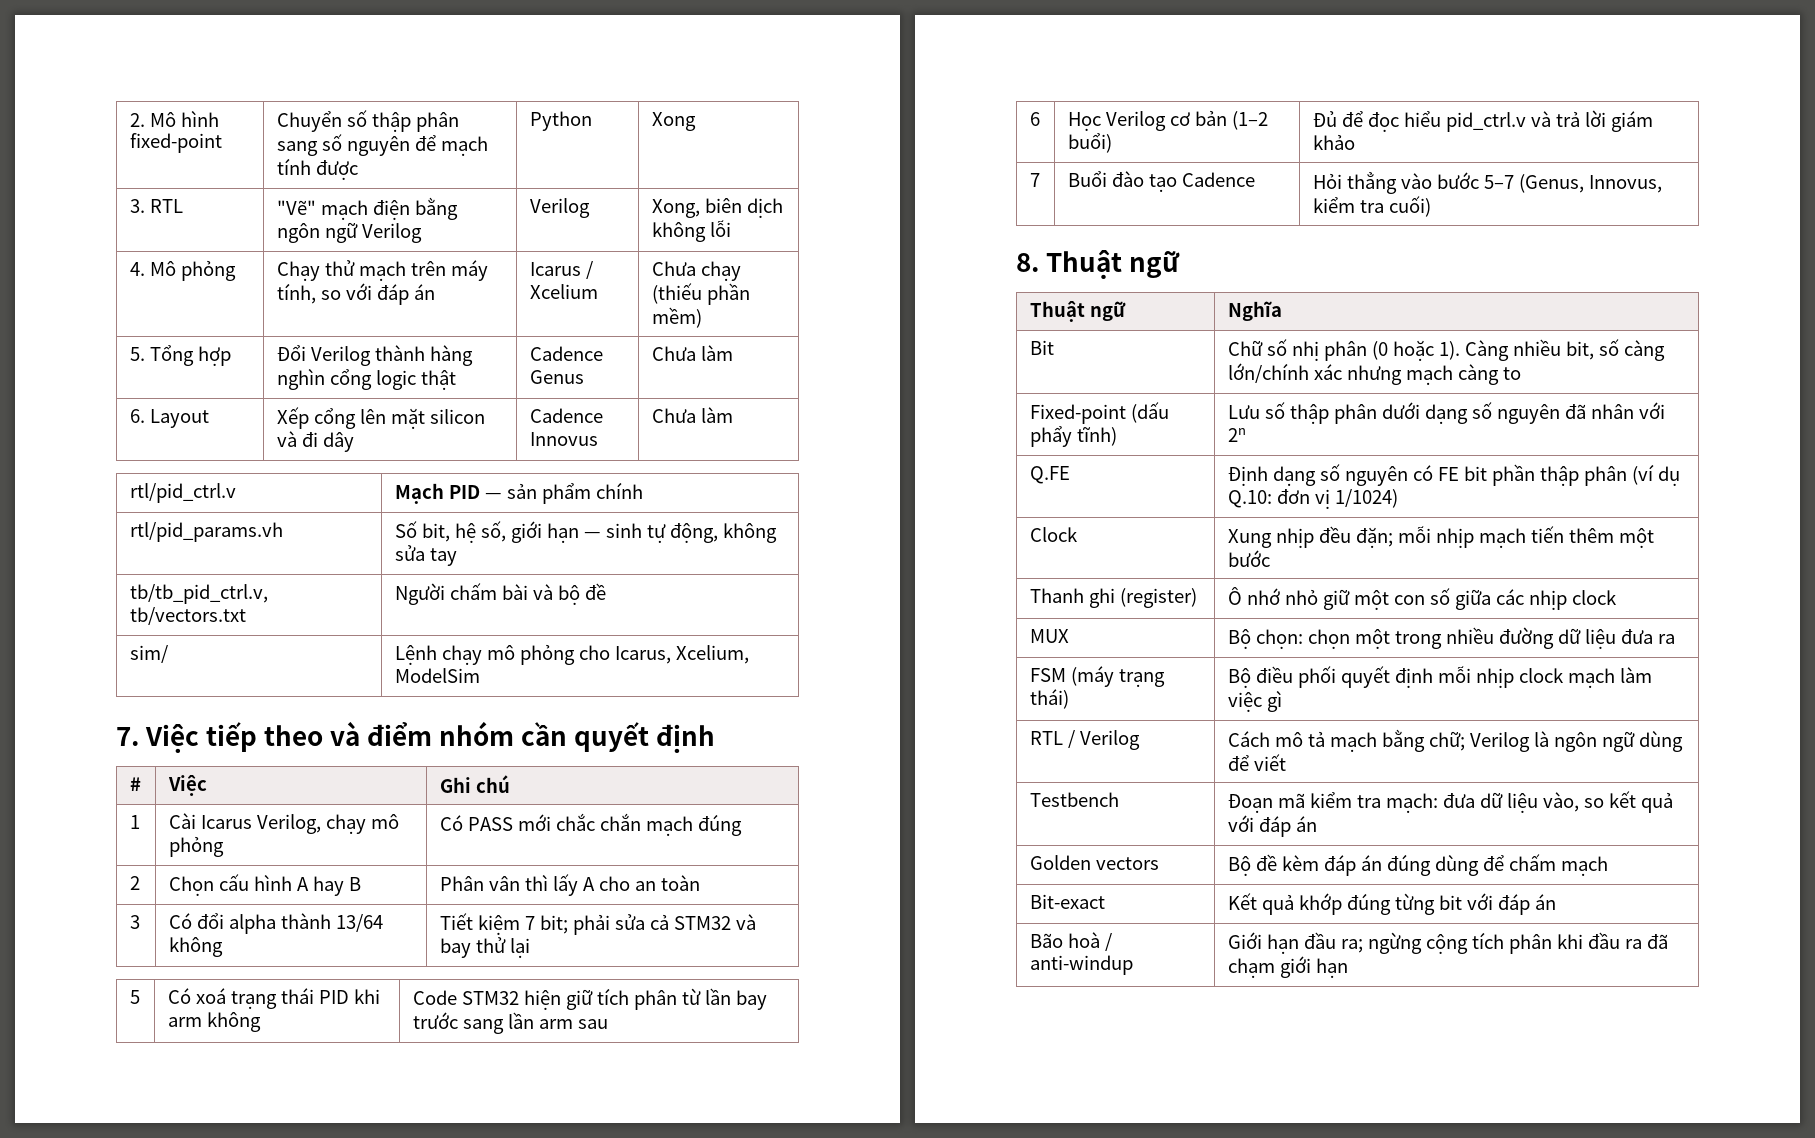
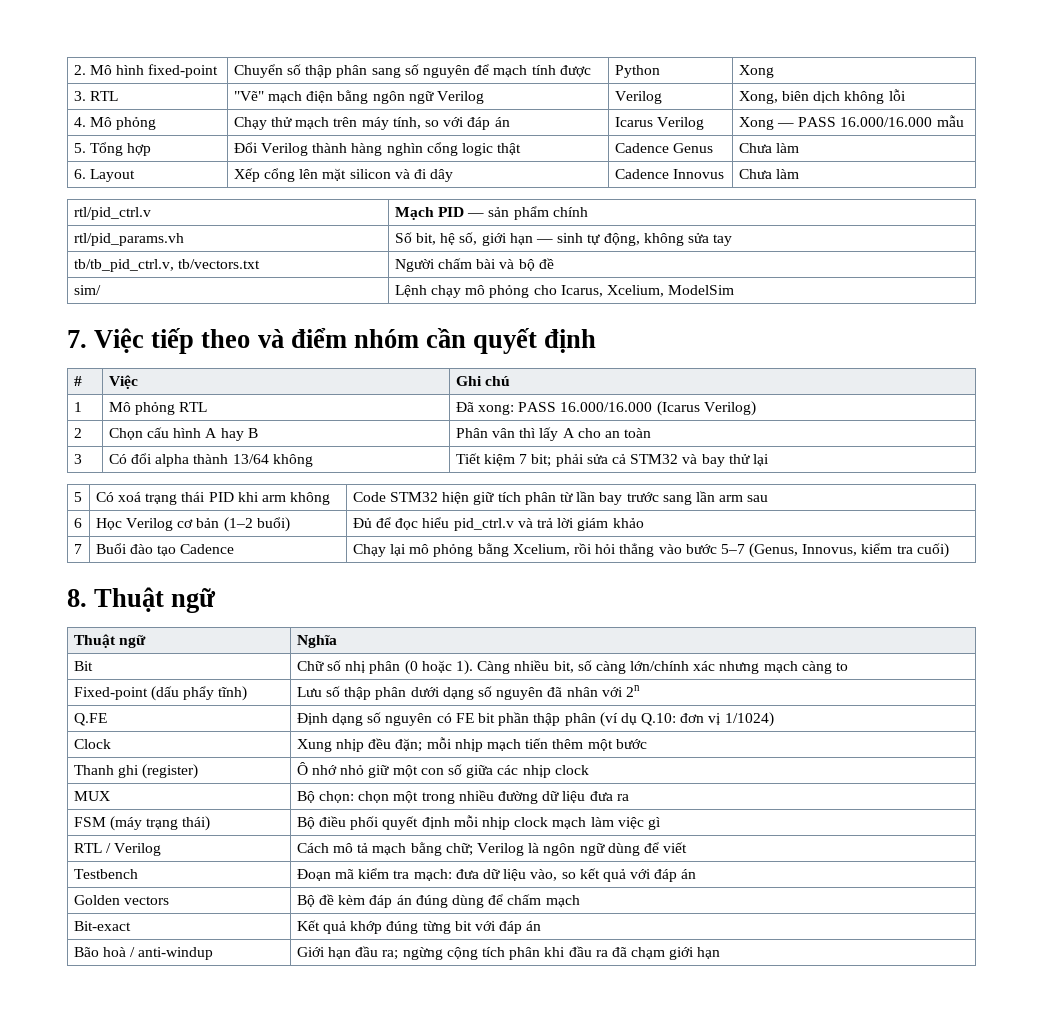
[585,261,593,279] [529,284,598,299] [651,261,741,281] [651,283,750,305] [651,307,702,328] / Xcelium | Chưa chạy (thiếu phần mềm) -> [657,117,705,130] [738,115,964,130] Verilog | Xong — PASS 16.000/16.000 mẫu
[168,813,399,834] [168,836,224,857] [439,813,742,836] Cài Icarus Verilog, chạy mô phỏng | Có PASS mới chắc chắn mạch đúng -> [108,402,208,415] [455,401,756,416] Mô phỏng RTL | Đã xong: PASS 16.000/16.000 (Icarus Verilog)
[1312,173,1342,189] Hỏi -> [352,543,617,557] Chạy lại mô phỏng bằng Xcelium, rồi hỏi

